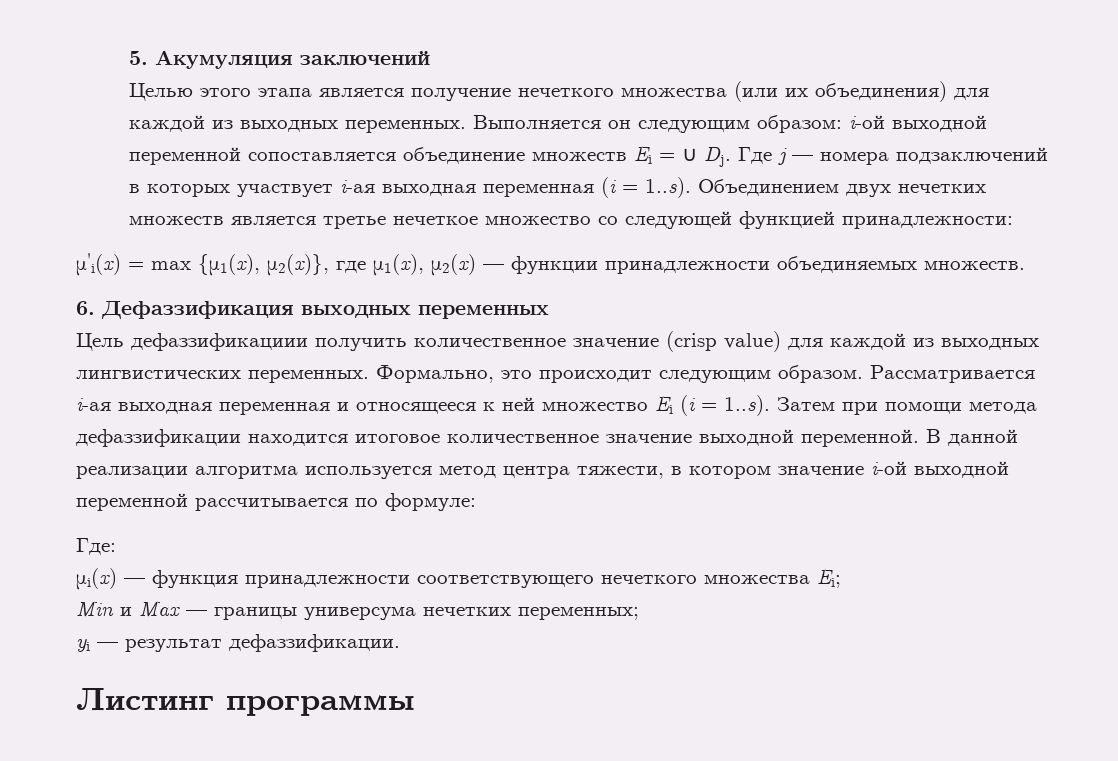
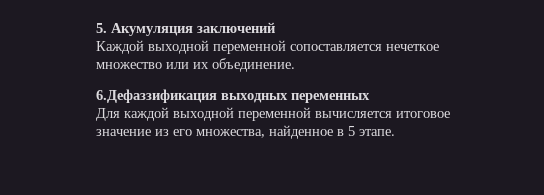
[129,81,990,102] [129,115,988,133] [129,145,1049,167] [129,177,987,198] [129,211,1014,229] [76,253,1025,276] [76,301,549,319] [76,331,1039,352] [76,365,1035,383] [76,395,1037,416] [76,429,1018,447] [76,461,1009,479] [76,493,476,511] [76,538,116,555] [76,568,841,590] [76,601,639,620] [76,634,400,652] [76,688,415,716] Целью этого этапа является получение нечеткого множества (или их объединения) для каждой из выходных переменных. Выполняется он следующим образом: i-ой выходной переменной сопоставляется объединение множеств Ei = ∪ Dj. Где j — номера подзаключений в которых участвует i-aя выходная переменная (i = 1..s). Объединением двух нечетких множеств является третье нечеткое множество со следующей функцией принадлежности: // μ'i(x) = max {μ1(x), μ2(x)}, где μ1(x), μ2(x) — функции принадлежности объединяемых множеств. // 6. Дефаззификация выходных переменных // Цель дефаззификациии получить количественное значение (crisp value) для каждой из выходных лингвистических переменных. Формально, это происходит следующим образом. Рассматривается i-ая выходная переменная и относящееся к ней множество Ei (i = 1..s). Затем при помощи метода дефаззификации находится итоговое количественное значение выходной переменной. В данной реализации алгоритма используется метод центра тяжести, в котором значение i-ой выходной переменной рассчитывается по формуле: // Где: // μi(x) — функция принадлежности соответствующего нечеткого множества Ei; // Min и Max — границы универсума нечетких переменных; // yi — результат дефаззификации. // Листинг программы -> [96,40,440,54] [96,58,296,72] [96,89,371,103] [96,107,451,121] [96,125,396,139] Каждой выходной переменной сопоставляется нечеткое множество или их объединение. // 6.Дефаззификация выходных переменных // Для каждой выходной переменной вычисляется итоговое значение из его множества, найденное в 5 этапе.

